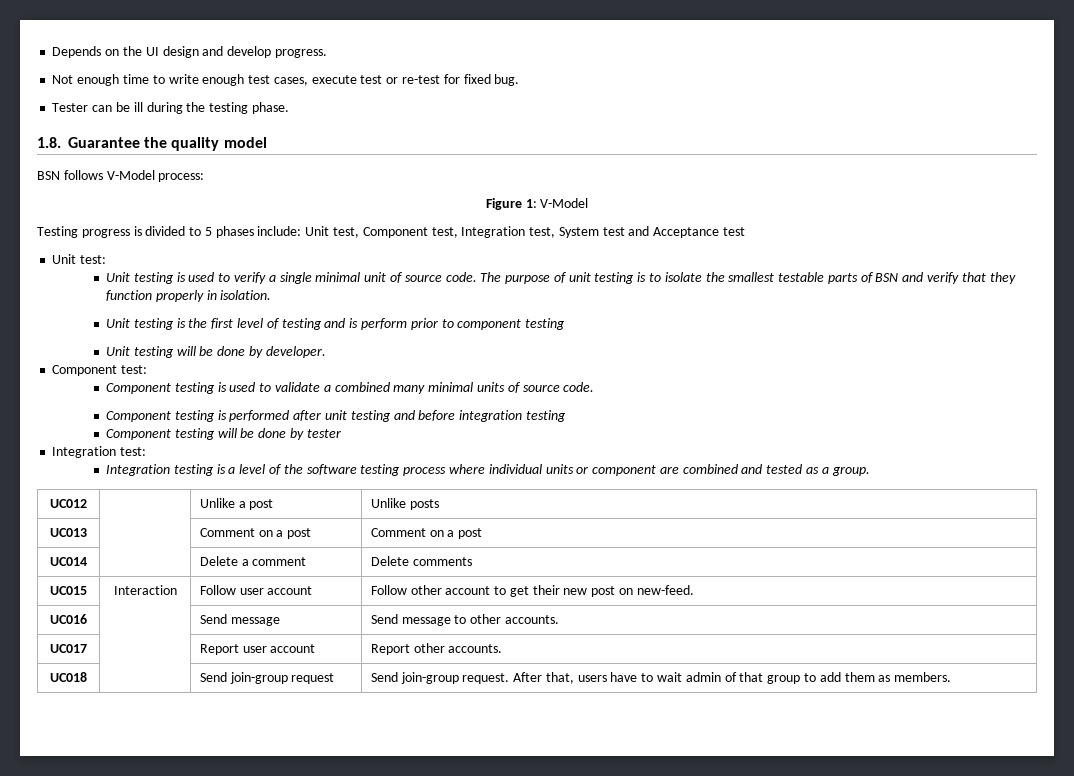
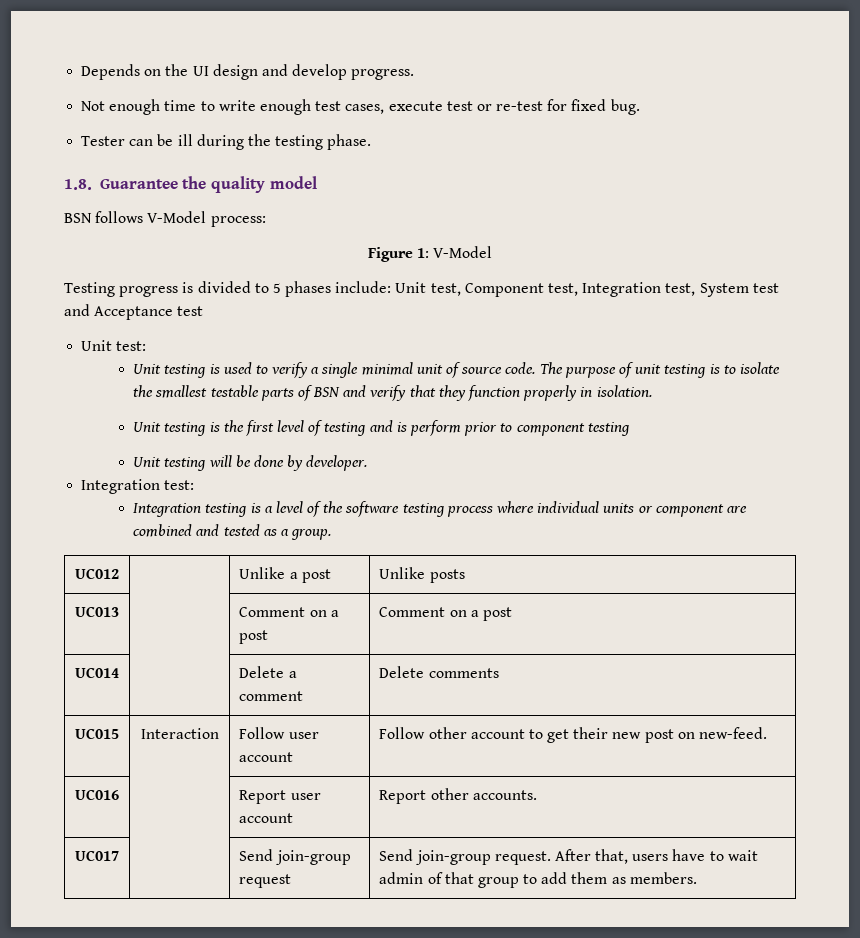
[52,365,148,376] [106,382,595,394] [106,410,566,422] [106,428,341,440] // Component test: // Component testing is used to validate a combined many minimal units of source code. // Component testing is performed after unit testing and before integration testing // Component testing will be done by tester -> (368, 463) none
[199,614,280,626] [370,614,559,626] [50,644,87,653] | Send message | Send message to other accounts. // UC017 | -> (119, 794) none
[50,672,87,682] UC018 -> [75,850,119,861] UC017

